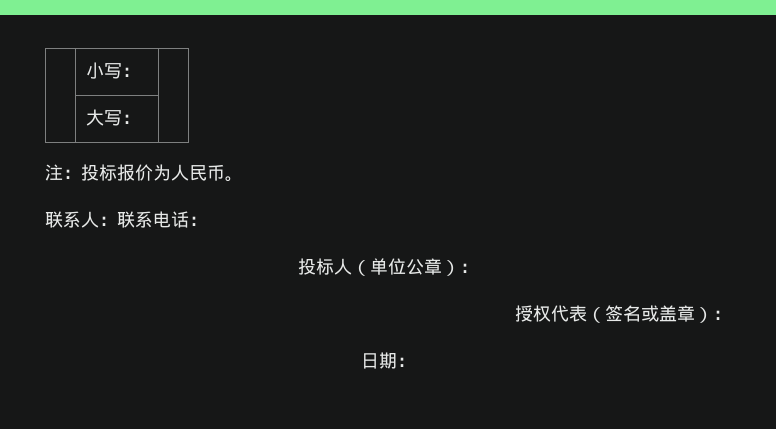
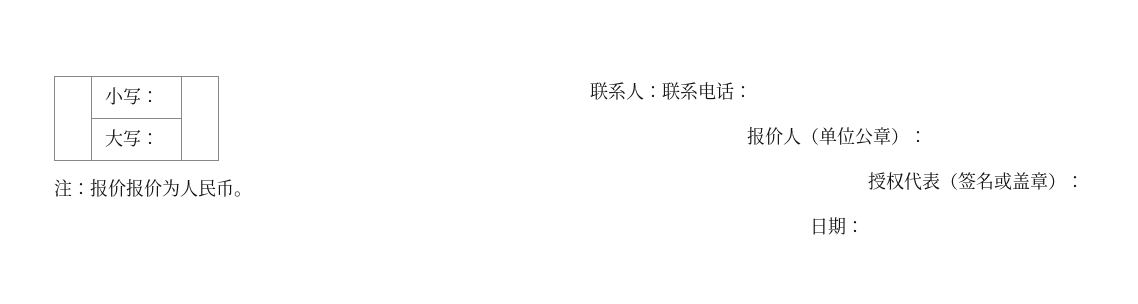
[81,164,117,181] 投标 -> [90,178,126,197] 报价
[298,258,334,275] 投标 -> [747,126,783,145] 报价

